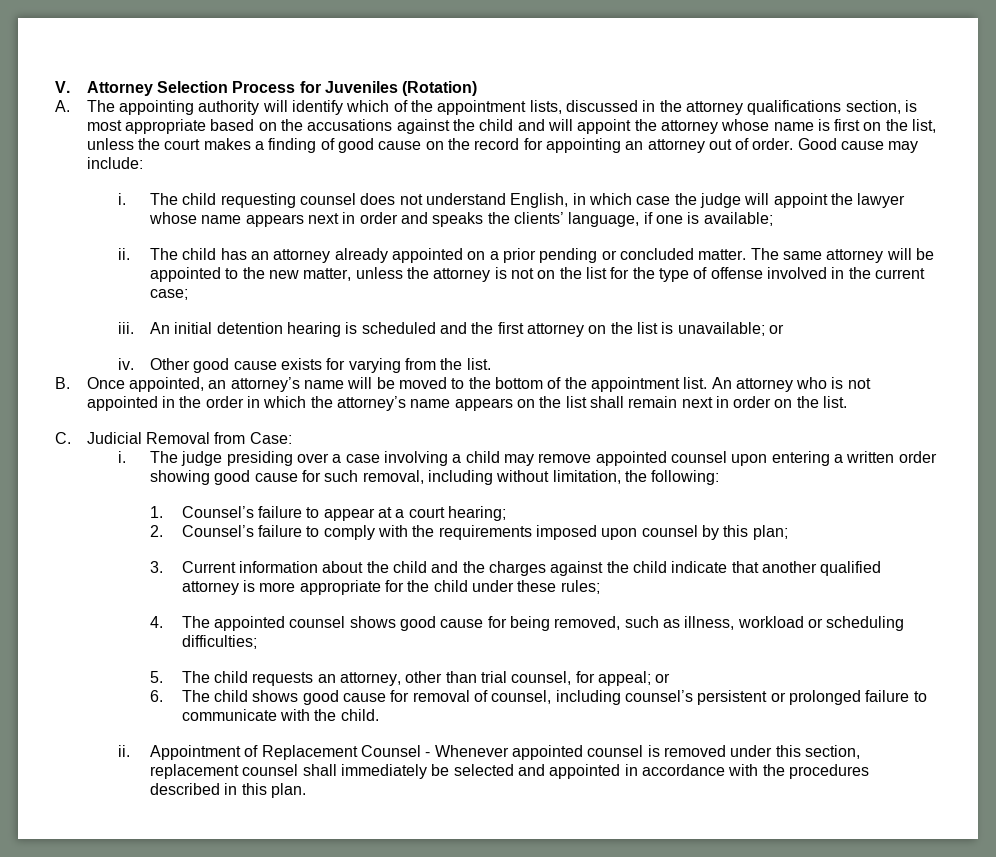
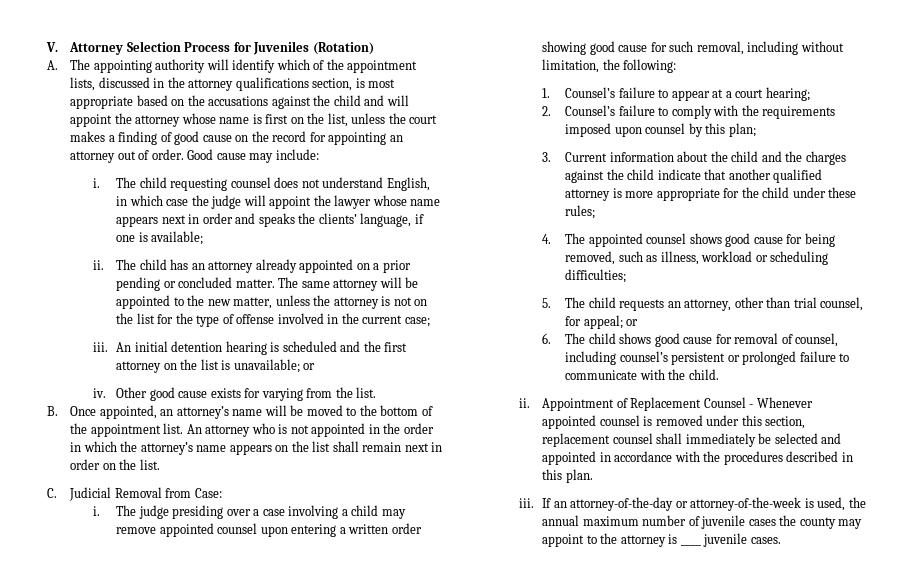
(307, 790) none -> [519,497,866,511] [542,515,863,529] [542,533,678,547] [680,533,781,547] // iii. If an attorney-of-the-day or attorney-of-the-week is used, the annual maximum number of juvenile cases the county may appoint to the attorney is ____ juvenile cases.

